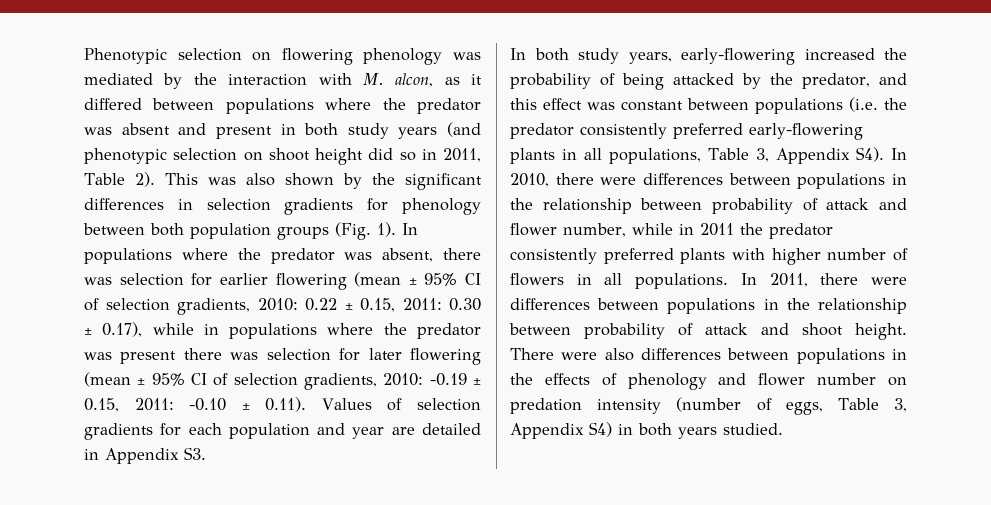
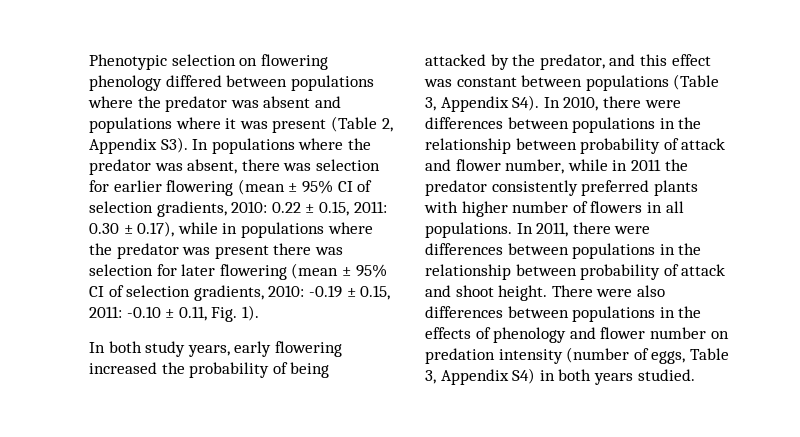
[453,52,481,60] [84,73,482,89] was mediated by the interaction with M. alcon, as it -> (162, 83) none
[215,122,481,139] [84,148,481,165] [84,172,482,190] [84,198,481,215] [83,222,396,240] present in both study years (and phenotypic selection on shoot height did so in 2011, Table 2). This was also shown by the significant differences in selection gradients for phenology between both population groups (Fig. 1). -> [89,116,393,133] [89,137,188,154] populations where it was present (Table 2, Appendix S3).
[265,397,482,412] [84,423,481,440] [84,447,206,464] 0.11). Values of selection gradients for each population and year are detailed in Appendix S3. -> [178,305,259,322] 0.11, Fig. 1).
[681,48,795,65] early-flowering -> [234,341,342,357] early flowering
[849,97,907,112] [510,123,863,140] [510,148,750,164] (i.e. the predator consistently preferred early-flowering plants in all populations, Table -> [673,74,720,90] (Table

